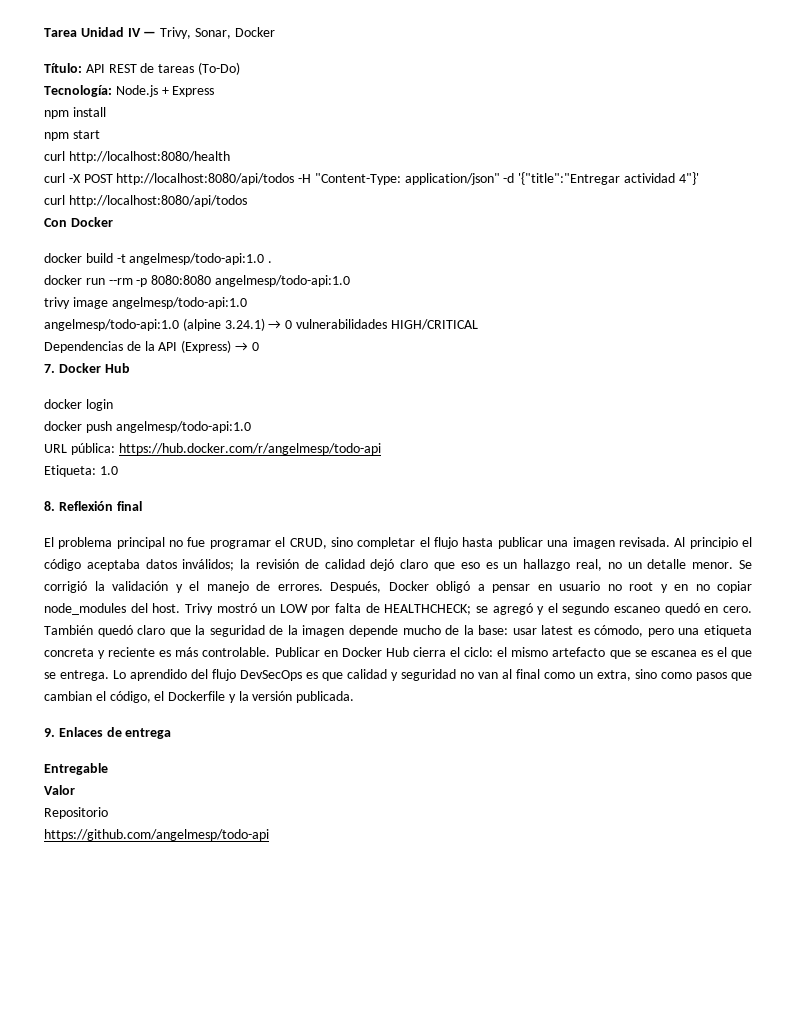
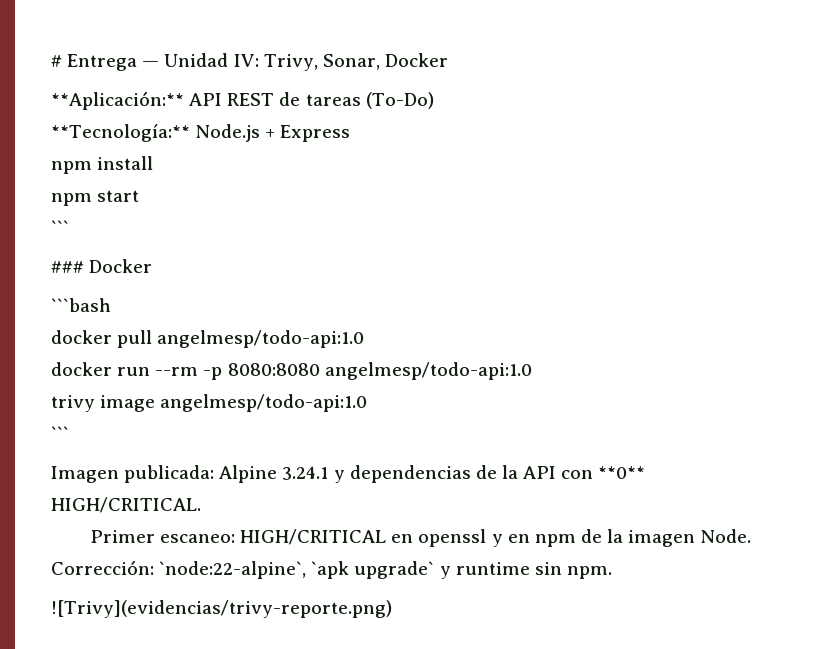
[44,27,157,37] Tarea Unidad IV — -> [51,53,259,71] # Entrega — Unidad IV:
[44,63,82,73] Título: -> [51,91,184,110] **Aplicación:**
[44,85,112,97] Tecnología: -> [51,124,190,142] **Tecnología:**
[44,151,230,163] [44,172,699,185] [44,195,247,207] [44,217,113,227] [44,253,273,265] curl http://localhost:8080/health // curl -X POST http://localhost:8080/api/todos -H "Content-Type: application/json" -d '{"title":"Entregar actividad 4"}' // curl http://localhost:8080/api/todos // Con Docker // docker build -t angelmesp/todo-api:1.0 . -> [51,220,69,234] [51,259,153,273] [51,298,111,312] [51,330,365,348] ``` // ### Docker // ```bash // docker pull angelmesp/todo-api:1.0
[44,318,478,331] [44,340,259,353] [44,363,130,373] [44,399,113,411] [44,421,251,433] [44,443,381,455] [44,465,118,477] [44,501,142,511] [44,537,752,549] [44,559,752,571] [44,581,752,593] [44,603,753,615] [44,625,752,637] [44,647,752,659] [44,669,752,681] [44,691,355,703] [44,727,172,739] [44,763,108,775] [44,785,75,795] [44,807,108,819] [44,829,269,841] angelmesp/todo-api:1.0 (alpine 3.24.1) → 0 vulnerabilidades HIGH/CRITICAL // Dependencias de la API (Express) → 0 // 7. Docker Hub // docker login // docker push angelmesp/todo-api:1.0 // URL pública: https://hub.docker.com/r/angelmesp/todo-api // Etiqueta: 1.0 // 8. Reflexión final // El problema principal no fue programar el CRUD, sino completar el flujo hasta publicar una imagen revisada. Al principio el código aceptaba datos inválidos; la revisión de calidad dejó claro que eso es un hallazgo real, no un detalle menor. Se corrigió la validación y el manejo de errores. Después, Docker obligó a pensar en usuario no root y en no copiar node_modules del host. Trivy mostró un LOW por falta de HEALTHCHECK; se agregó y el segundo escaneo quedó en cero. También quedó claro que la seguridad de la imagen depende mucho de la base: usar latest es cómodo, pero una etiqueta concreta y reciente es más controlable. Publicar en Docker Hub cierra el ciclo: el mismo artefacto que se escanea es el que se entrega. Lo aprendido del flujo DevSecOps es que calidad y seguridad no van al final como un extra, sino como pasos que cambian el código, el Dockerfile y la versión publicada. // 9. Enlaces de entrega // Entregable // Valor // Repositorio // https://github.com/angelmesp/todo-api -> [51,426,69,440] [51,465,646,483] [51,497,201,513] [89,529,752,547] [51,560,612,579] [51,600,392,618] ``` // Imagen publicada: Alpine 3.24.1 y dependencias de la API con **0** HIGH/CRITICAL. // Primer escaneo: HIGH/CRITICAL en openssl y en npm de la imagen Node. Corrección: `node:22-alpine`, `apk upgrade` y runtime sin npm. // ![Trivy](evidencias/trivy-reporte.png)

